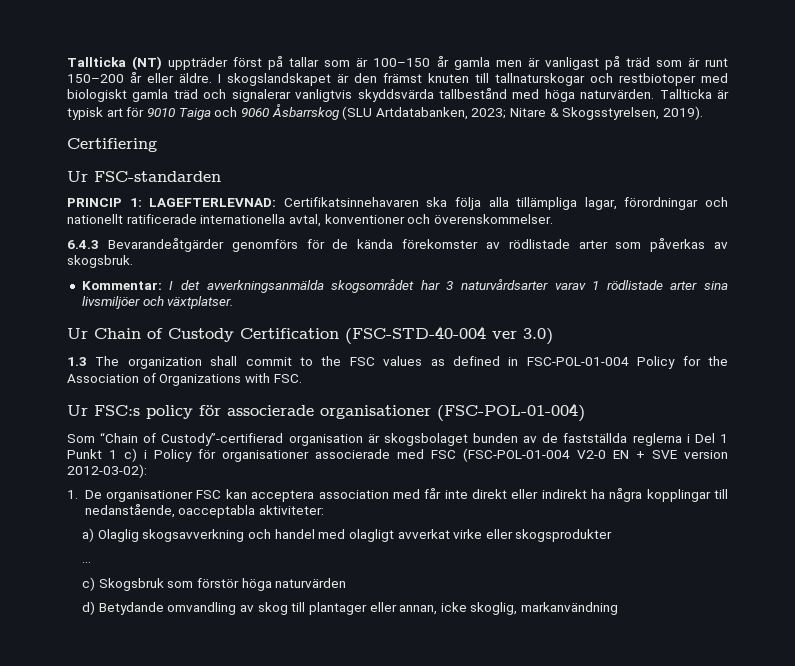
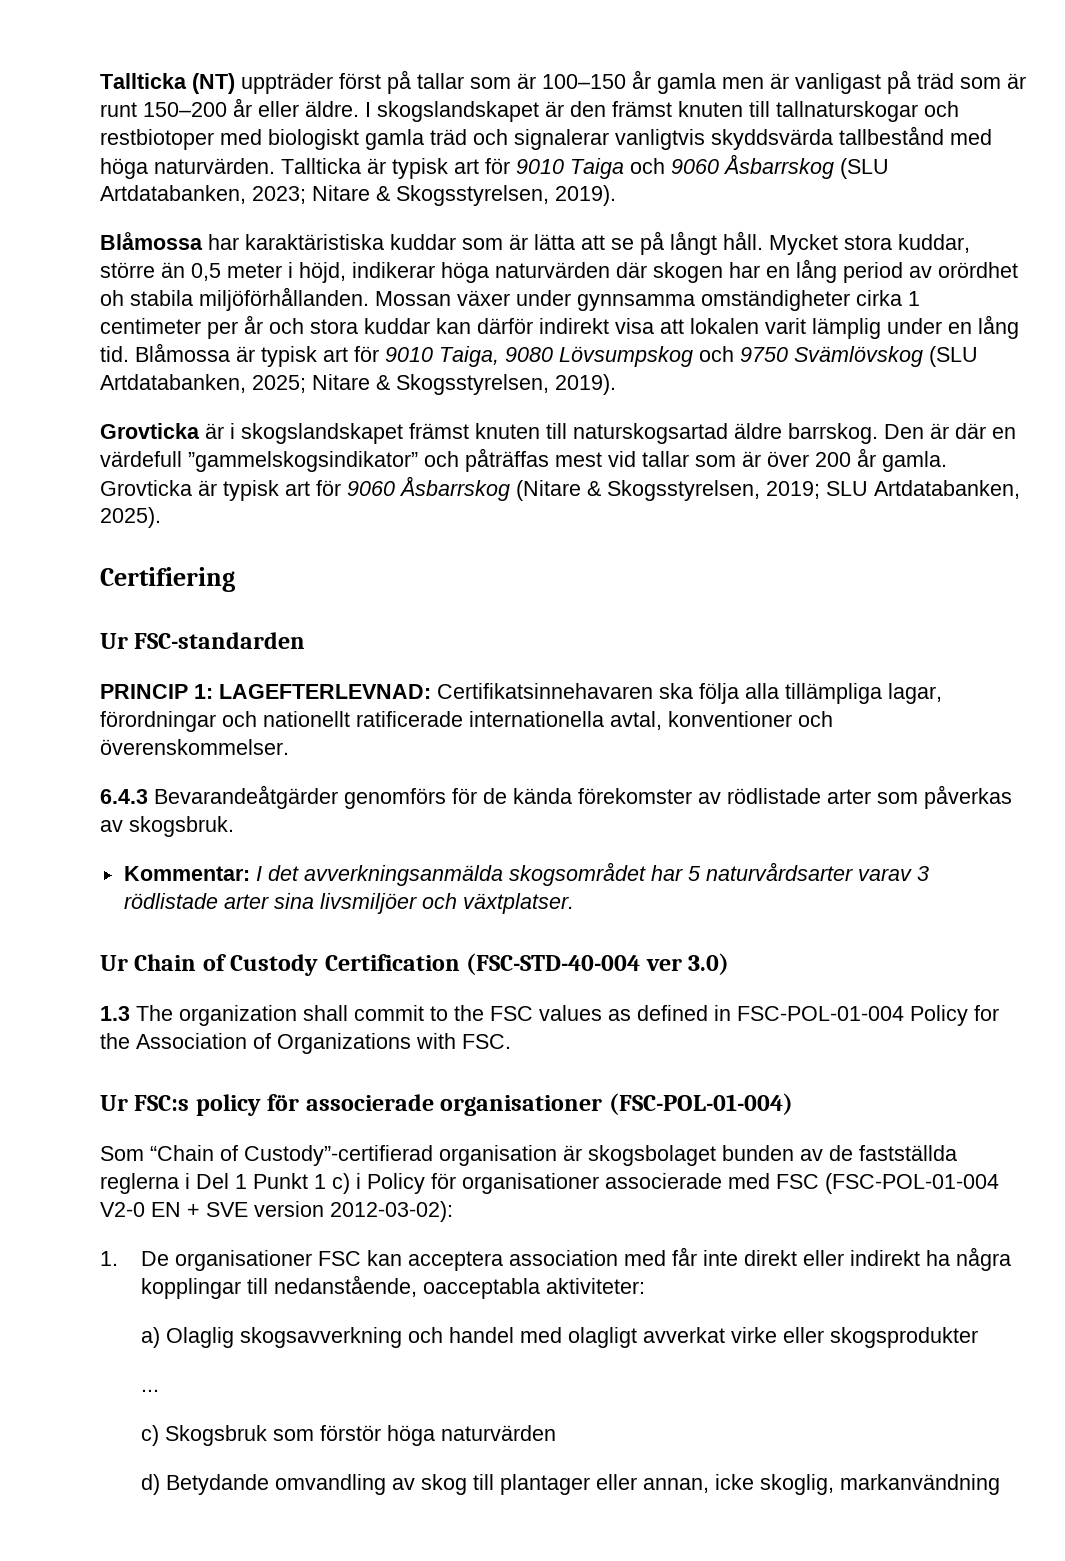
(704, 113) none -> [100,231,970,255] [100,259,1018,283] [100,287,920,311] [100,315,1019,339] [100,343,978,367] [100,374,616,395] [100,423,1016,444] [100,448,947,472] [100,476,1020,501] [100,507,161,528] // Blåmossa har karaktäristiska kuddar som är lätta att se på långt håll. Mycket stora kuddar, större än 0,5 meter i höjd, indikerar höga naturvärden där skogen har en lång period av orördhet oh stabila miljöförhållanden. Mossan växer under gynnsamma omständigheter cirka 1 centimeter per år och stora kuddar kan därför indirekt visa att lokalen varit lämplig under en lång tid. Blåmossa är typisk art för 9010 Taiga, 9080 Lövsumpskog och 9750 Svämlövskog (SLU Artdatabanken, 2025; Nitare & Skogsstyrelsen, 2019). // Grovticka är i skogslandskapet främst knuten till naturskogsartad äldre barrskog. Den är där en värdefull ”gammelskogsindikator” och påträffas mest vid tallar som är över 200 år gamla. Grovticka är typisk art för 9060 Åsbarrskog (Nitare & Skogsstyrelsen, 2019; SLU Artdatabanken, 2025).
[446,281,454,290] 3 -> [687,866,701,881] 5
[592,281,600,290] 1 -> [916,866,929,881] 3

